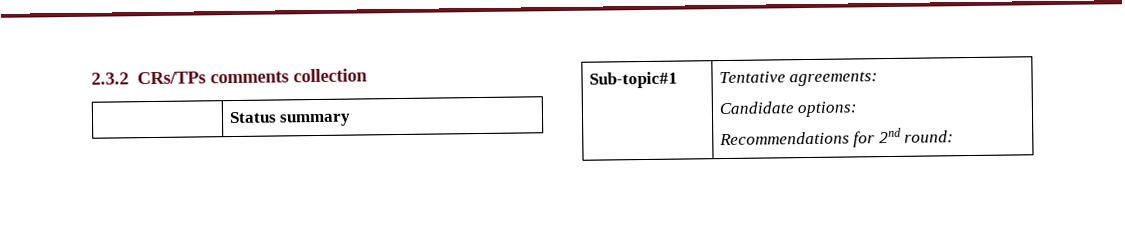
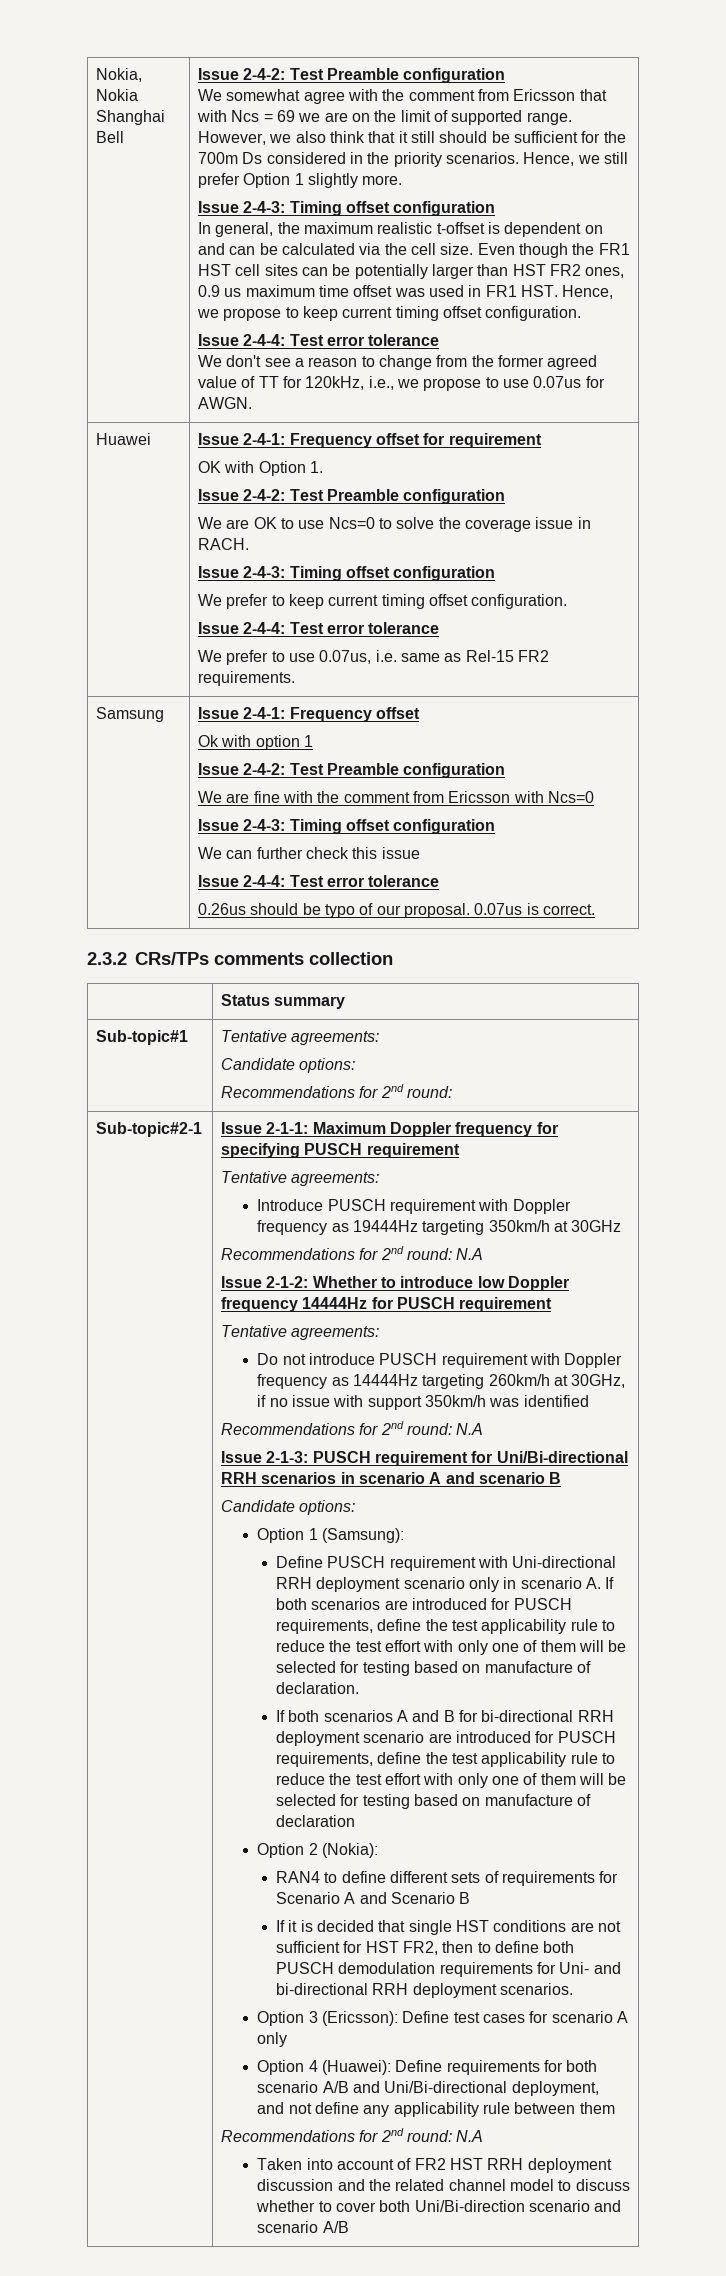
(91, 78) none -> [96,68,143,82] [96,89,139,101] [96,110,166,125] [96,131,125,143] [198,68,506,83] [198,89,607,104] [197,110,572,125] [198,131,626,145] [198,152,628,167] [198,173,403,188] [198,201,496,216] [198,222,603,237] [198,243,630,258] [198,264,625,279] [198,285,614,299] [197,306,582,321] [198,334,440,346] [198,355,598,370] [198,376,605,391] [198,397,253,409] [96,433,152,445] [198,433,542,448] [198,461,324,476] [198,489,506,504] [198,517,591,532] [198,538,250,550] [198,566,496,581] [198,594,568,609] [198,622,440,634] [198,650,549,665] [198,671,296,686] [96,707,165,722] [198,707,421,722] [198,735,314,750] [198,763,506,778] [198,791,594,803] [198,819,496,834] [198,847,420,859] [198,875,440,887] [198,903,595,918] Nokia, Nokia Shanghai Bell | Issue 2-4-2: Test Preamble configuration // We somewhat agree with the comment from Ericsson that with Ncs = 69 we are on the limit of supported range. However, we also think that it still should be sufficient for the 700m Ds considered in the priority scenarios. Hence, we still prefer Option 1 slightly more. // Issue 2-4-3: Timing offset configuration // In general, the maximum realistic t-offset is dependent on and can be calculated via the cell size. Even though the FR1 HST cell sites can be potentially larger than HST FR2 ones, 0.9 us maximum time offset was used in FR1 HST. Hence, we propose to keep current timing offset configuration. // Issue 2-4-4: Test error tolerance // We don't see a reason to change from the former agreed value of TT for 120kHz, i.e., we propose to use 0.07us for AWGN. // Huawei | Issue 2-4-1: Frequency offset for requirement // OK with Option 1. // Issue 2-4-2: Test Preamble configuration // We are OK to use Ncs=0 to solve the coverage issue in RACH. // Issue 2-4-3: Timing offset configuration // We prefer to keep current timing offset configuration. // Issue 2-4-4: Test error tolerance // We prefer to use 0.07us, i.e. same as Rel-15 FR2 requirements. // Samsung | Issue 2-4-1: Frequency offset // Ok with option 1 // Issue 2-4-2: Test Preamble configuration // We are fine with the comment from Ericsson with Ncs=0 // Issue 2-4-3: Timing offset configuration // We can further check this issue // Issue 2-4-4: Test error tolerance // 0.26us should be typo of our proposal. 0.07us is correct. //
(955, 136) none -> [96,1122,203,1137] [221,1122,558,1137] [221,1143,460,1158] [221,1171,380,1186] [257,1199,571,1214] [257,1220,622,1235] [221,1246,484,1260] [221,1276,569,1291] [221,1297,553,1312] [221,1325,380,1340] [257,1353,623,1368] [257,1374,626,1389] [257,1395,589,1410] [221,1421,484,1435] [221,1451,628,1466] [221,1472,562,1484] [221,1500,356,1515] [257,1528,404,1543] [276,1556,617,1571] [276,1577,615,1592] [276,1598,572,1610] [276,1619,615,1634] [276,1640,627,1655] [276,1661,591,1676] [276,1682,360,1694] [276,1710,614,1722] [276,1731,616,1746] [276,1752,615,1767] [276,1773,627,1788] [276,1794,591,1809] [276,1815,356,1827] [257,1843,378,1858] [276,1871,619,1886] [276,1892,471,1904] [276,1920,621,1935] [276,1941,575,1955] [276,1962,621,1977] [276,1983,573,1998] [257,2011,628,2026] [257,2032,288,2047] [257,2060,598,2075] [257,2081,599,2096] [257,2102,615,2117] [221,2128,484,2142] [257,2158,612,2173] [257,2179,630,2191] [256,2200,622,2212] [257,2221,349,2233] // Sub-topic#2-1 | Issue 2-1-1: Maximum Doppler frequency for specifying PUSCH requirement // Tentative agreements: // Introduce PUSCH requirement with Doppler frequency as 19444Hz targeting 350km/h at 30GHz // Recommendations for 2nd round: N.A // Issue 2-1-2: Whether to introduce low Doppler frequency 14444Hz for PUSCH requirement // Tentative agreements: // Do not introduce PUSCH requirement with Doppler frequency as 14444Hz targeting 260km/h at 30GHz, if no issue with support 350km/h was identified // Recommendations for 2nd round: N.A // Issue 2-1-3: PUSCH requirement for Uni/Bi-directional RRH scenarios in scenario A and scenario B // Candidate options: // Option 1 (Samsung): // Define PUSCH requirement with Uni-directional RRH deployment scenario only in scenario A. If both scenarios are introduced for PUSCH requirements, define the test applicability rule to reduce the test effort with only one of them will be selected for testing based on manufacture of declaration. // If both scenarios A and B for bi-directional RRH deployment scenario are introduced for PUSCH requirements, define the test applicability rule to reduce the test effort with only one of them will be selected for testing based on manufacture of declaration // Option 2 (Nokia): // RAN4 to define different sets of requirements for Scenario A and Scenario B // If it is decided that single HST conditions are not sufficient for HST FR2, then to define both PUSCH demodulation requirements for Uni- and bi-directional RRH deployment scenarios. // Option 3 (Ericsson): Define test cases for scenario A only // Option 4 (Huawei): Define requirements for both scenario A/B and Uni/Bi-directional deployment, and not define any applicability rule between them // Recommendations for 2nd round: N.A // Taken into account of FR2 HST RRH deployment discussion and the related channel model to discuss whether to cover both Uni/Bi-direction scenario and scenario A/B

